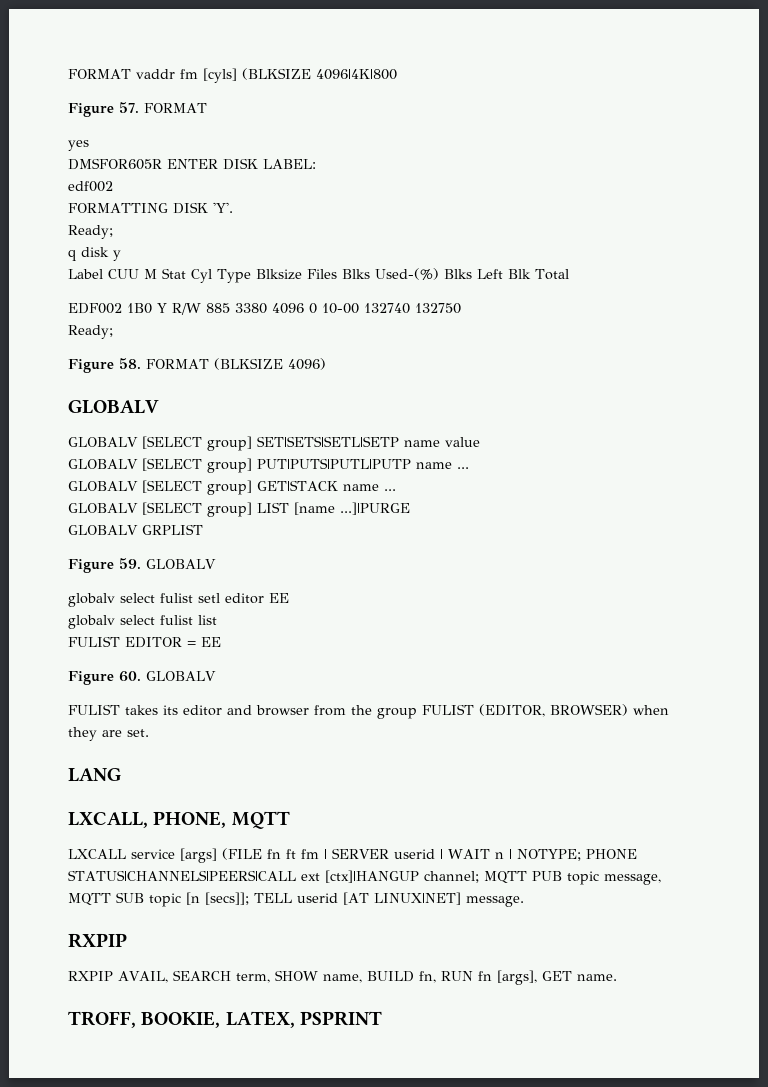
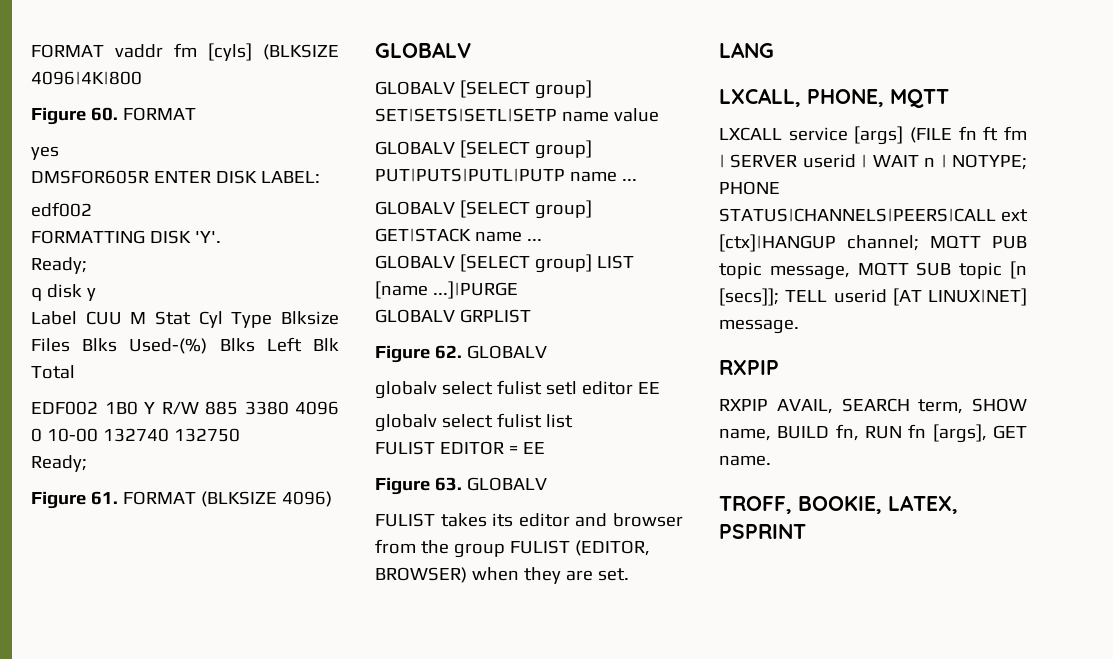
[119,102,139,113] 57. -> [90,107,118,121] 60.
[119,358,141,369] 58. -> [90,491,118,505] 61.
[119,558,141,569] 59. -> [434,345,462,359] 62.
[119,671,141,682] 60. -> [434,477,462,491] 63.

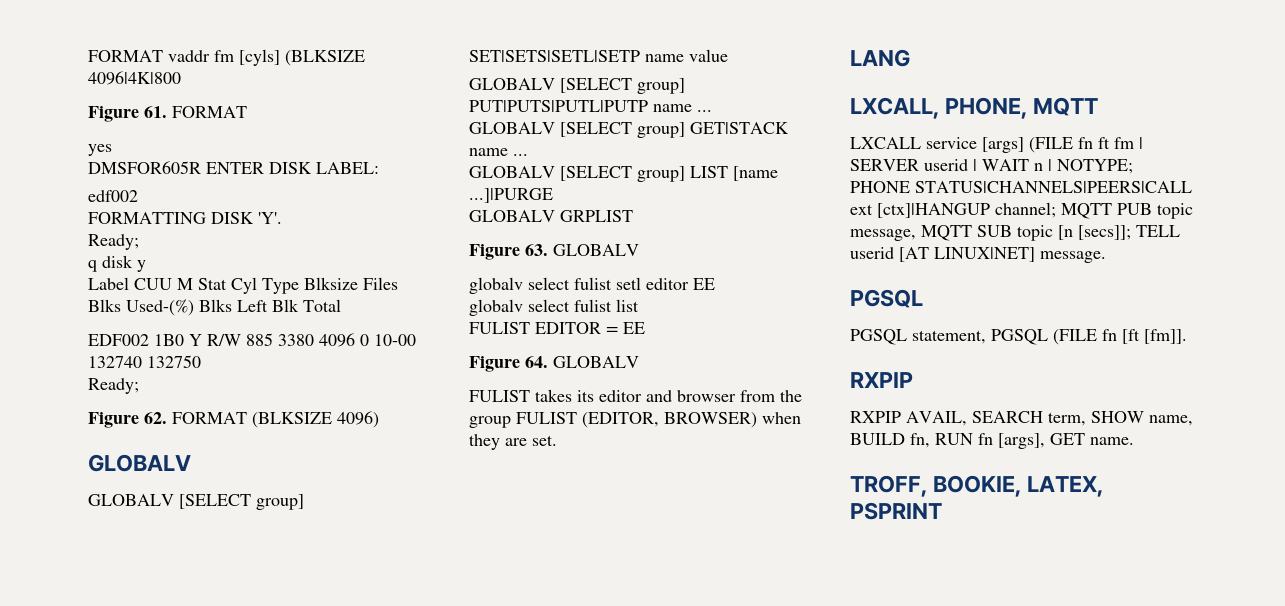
[90,107,118,121] 60. -> [144,106,167,118] 61.
[90,491,118,505] 61. -> [144,412,167,424] 62.
[434,345,462,359] 62. -> [525,244,548,256] 63.
[434,477,462,491] 63. -> [525,356,548,368] 64.
(799, 326) none -> [850,289,923,308] [850,329,1187,345] // PGSQL // PGSQL statement, PGSQL (FILE fn [ft [fm]].

